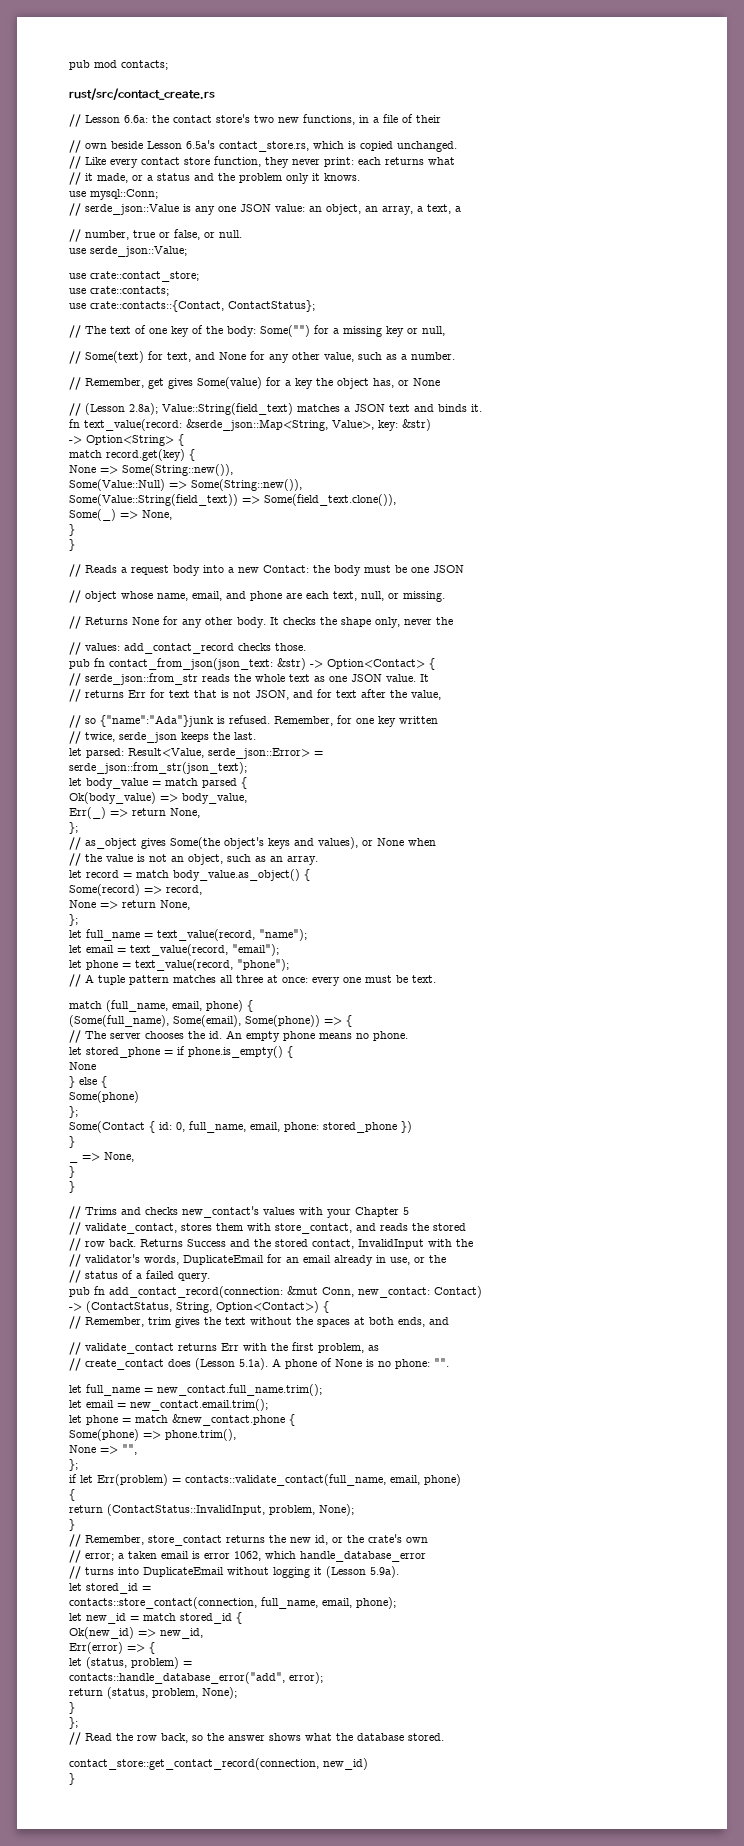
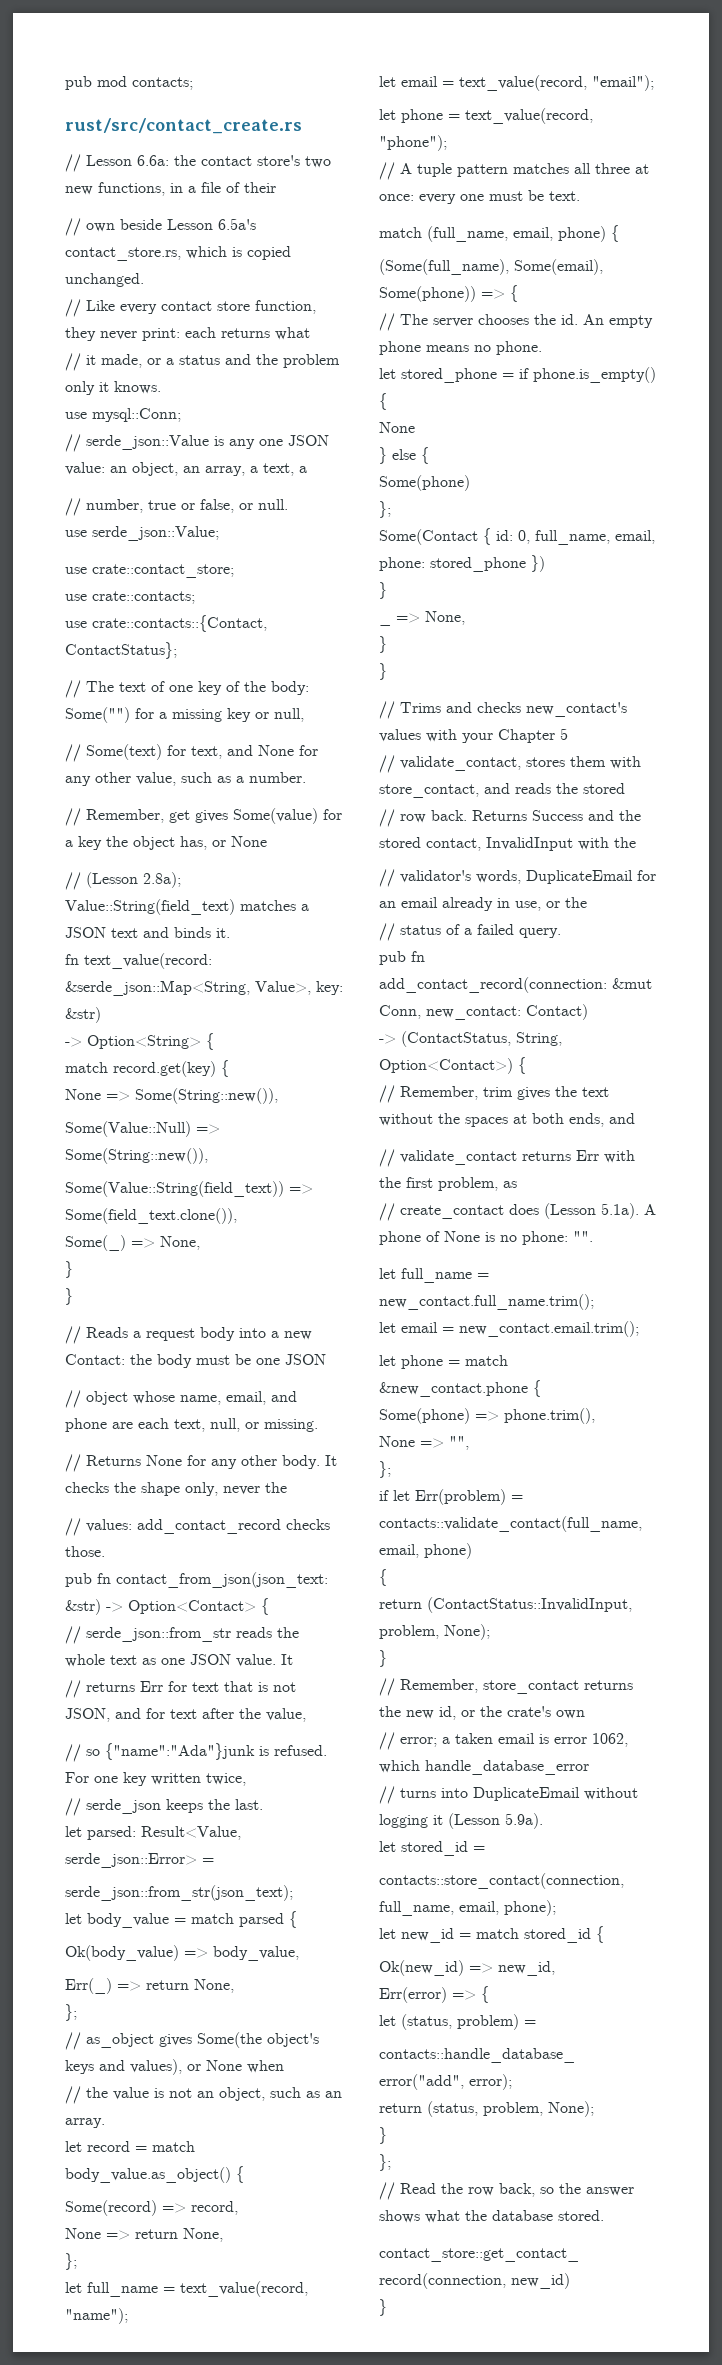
[274,715,352,726] Remember, for -> [65,1772,89,1783] For
[69,731,115,744] // // twice, -> [206,1773,246,1786] [65,1798,81,1816] twice, // //

